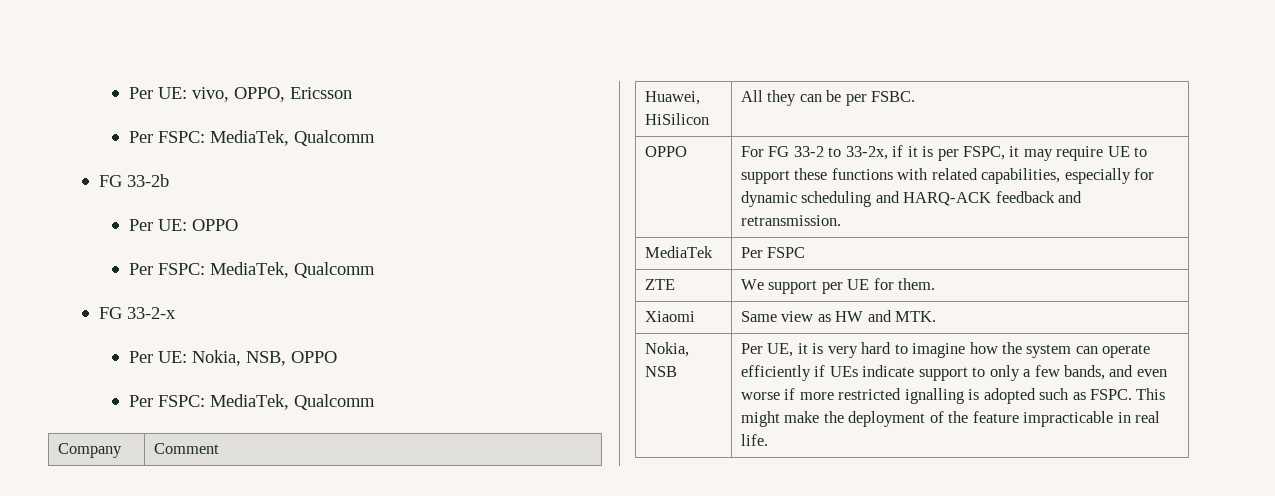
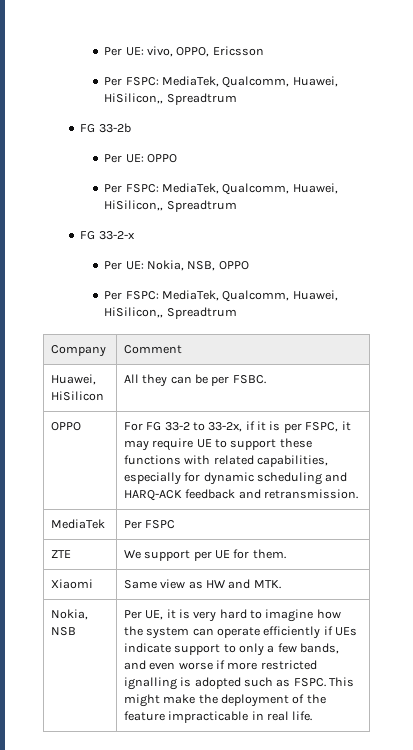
[294,130,376,146] Qualcomm -> [222,76,338,88] [104,93,237,105] Qualcomm, Huawei, HiSilicon,, Spreadtrum
[294,262,376,278] Qualcomm -> [222,183,338,195] [104,200,237,212] Qualcomm, Huawei, HiSilicon,, Spreadtrum
[294,394,376,410] Qualcomm -> [222,290,338,302] [104,307,237,319] Qualcomm, Huawei, HiSilicon,, Spreadtrum

